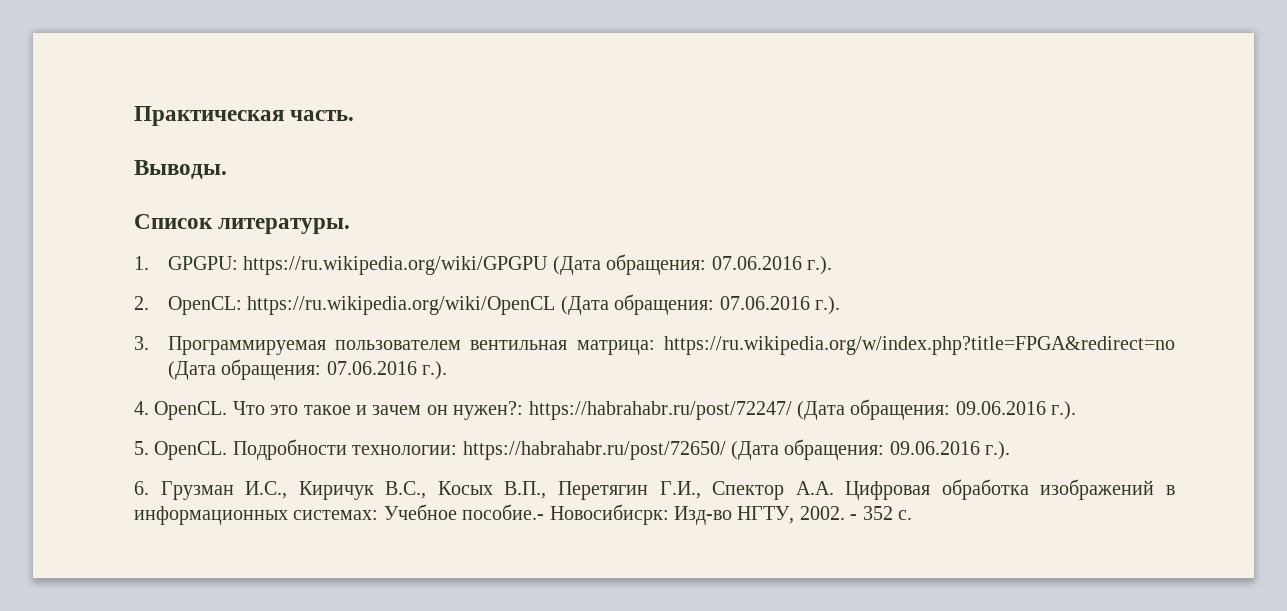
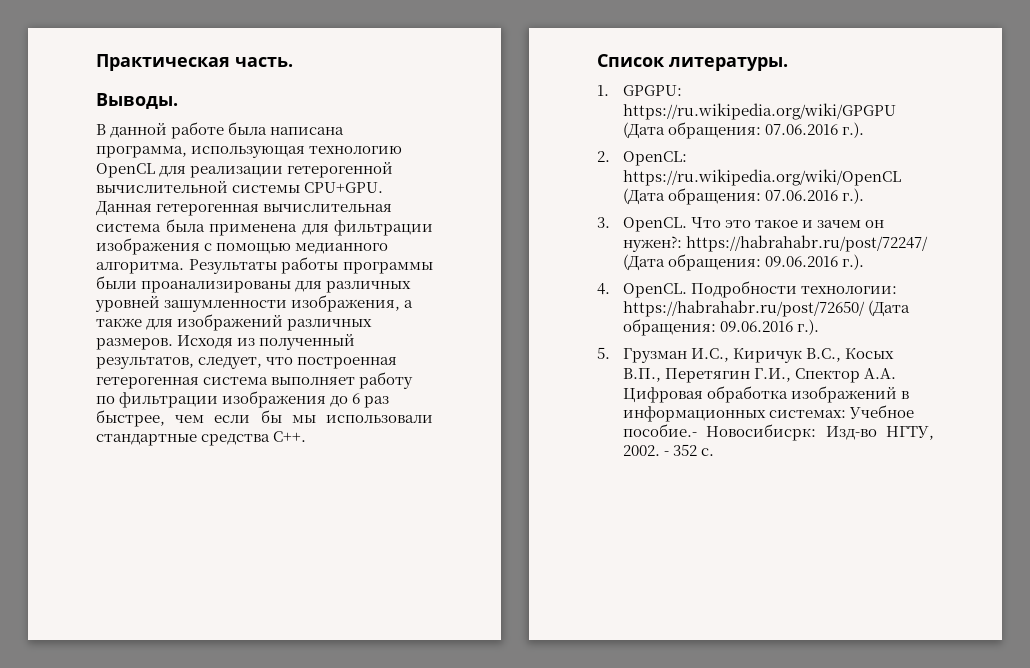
(227, 169) none -> [96,122,345,139] [96,146,403,158] [96,161,394,178] [96,180,384,193] [96,201,393,216] [96,219,433,236] [96,238,389,255] [96,257,434,274] [96,276,412,293] [95,295,414,312] [96,314,373,331] [96,333,356,350] [96,357,398,369] [96,372,414,389] [96,391,390,408] [96,410,433,427] [96,431,307,446] // В данной работе была написана программа, использующая технологию OpenCL для реализации гетерогенной вычислительной системы CPU+GPU. Данная гетерогенная вычислительная система была применена для фильтрации изображения с помощью медианного алгоритма. Результаты работы программы были проанализированы для различных уровней зашумленности изображения, а также для изображений различных размеров. Исходя из полученный результатов, следует, что построенная гетерогенная система выполняет работу по фильтрации изображения до 6 раз быстрее, чем если бы мы использовали стандартные средства С++.
[167,336,1175,355] [167,359,448,380] [134,401,149,415] Программируемая пользователем вентильная матрица: https://ru.wikipedia.org/w/index.php?title=FPGA&redirect=no (Дата обращения: 07.06.2016 г.). // 4. -> (610, 222) none
[134,441,149,455] 5. -> [597,283,610,295] 4.
[134,481,149,495] 6. -> [597,347,610,359] 5.

